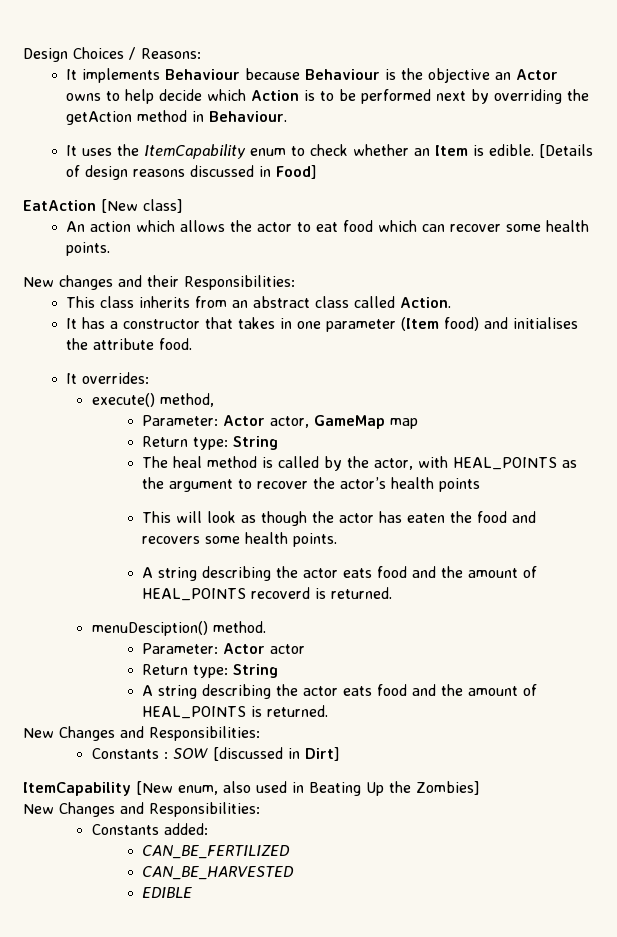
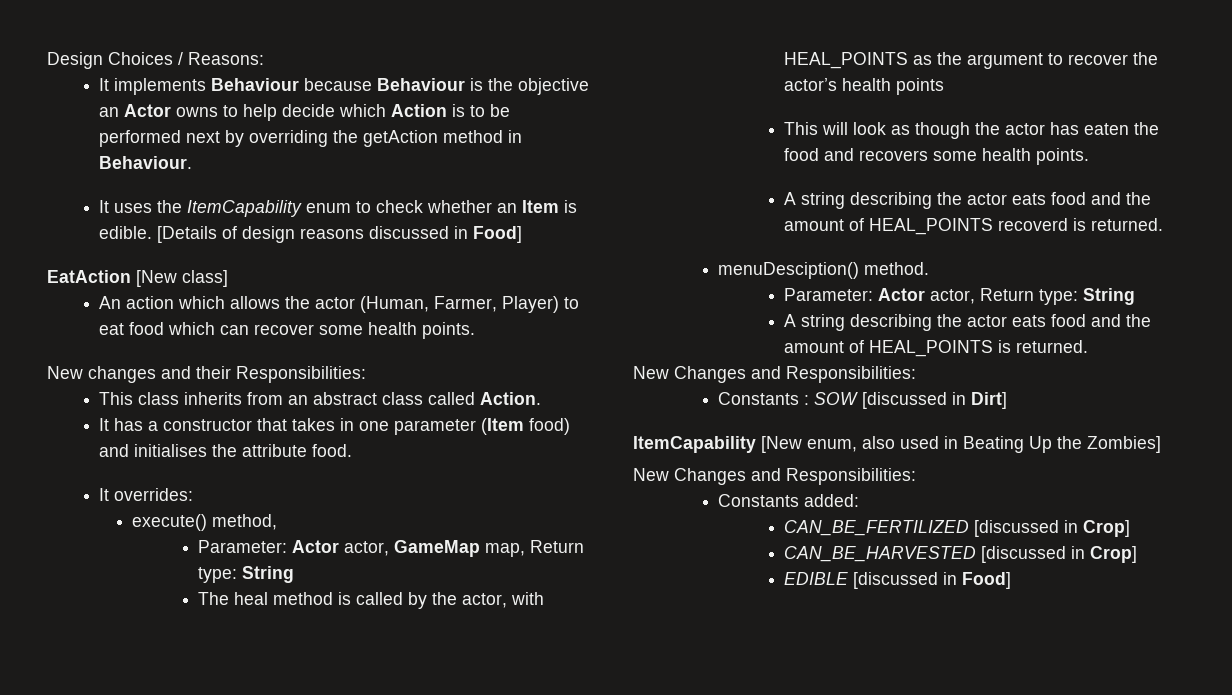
(293, 227) none -> [360,296,560,313] (Human, Farmer, Player)
[390,418,419,429] map // -> [485,543,526,557] map,
[270,644,306,654] actor // -> [930,289,976,304] actor,
[142,866,295,880] [142,887,193,898] // CAN_BE_HARVESTED // EDIBLE -> [974,520,1131,537] [784,546,1138,563] [784,572,1012,589] [discussed in Crop] // CAN_BE_HARVESTED [discussed in Crop] // EDIBLE [discussed in Food]

